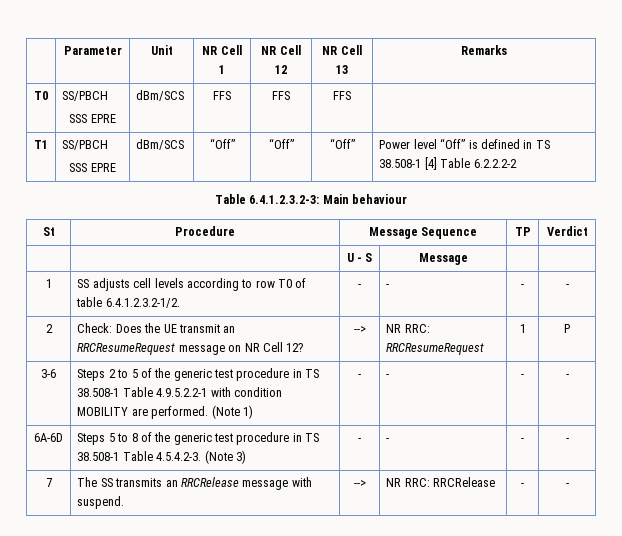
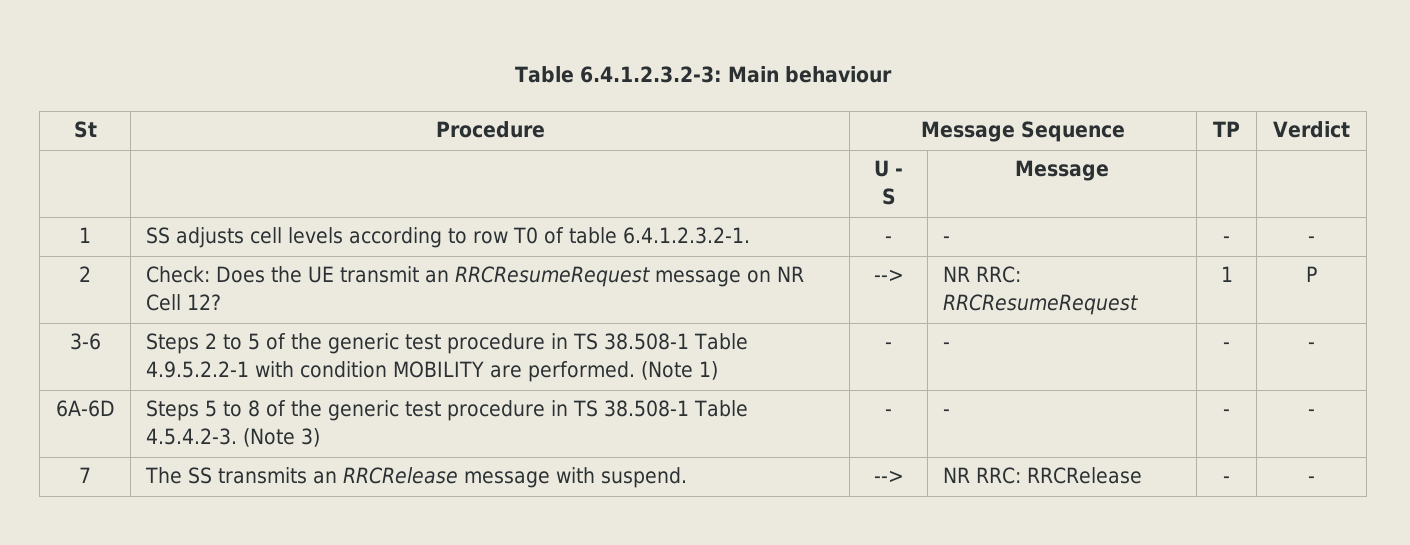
[63,46,122,55] [150,45,173,55] [202,45,242,55] [219,65,225,74] [261,45,301,55] [275,65,287,74] [322,45,362,55] [336,65,348,74] [461,45,507,55] [34,91,48,100] [62,91,109,101] [69,114,116,123] [136,90,185,101] [213,91,231,100] [272,91,290,100] [333,91,351,100] [34,140,48,149] [62,140,109,150] [69,163,116,172] [136,139,185,150] [209,138,235,149] [268,138,294,149] [329,138,355,149] [379,138,550,149] [379,157,517,170] | Parameter | Unit | NR Cell 1 | NR Cell 12 | NR Cell 13 | Remarks // T0 | SS/PBCH // SSS EPRE | dBm/SCS | FFS | FFS | FFS | // T1 | SS/PBCH // SSS EPRE | dBm/SCS | “Off” | “Off” | “Off” | Power level “Off” is defined in TS 38.508-1 [4] Table 6.2.2.2-2 // -> (515, 74) none
[105,298,180,308] 6.4.1.2.3.2-1/2. -> [622,227,750,244] 6.4.1.2.3.2-1.

